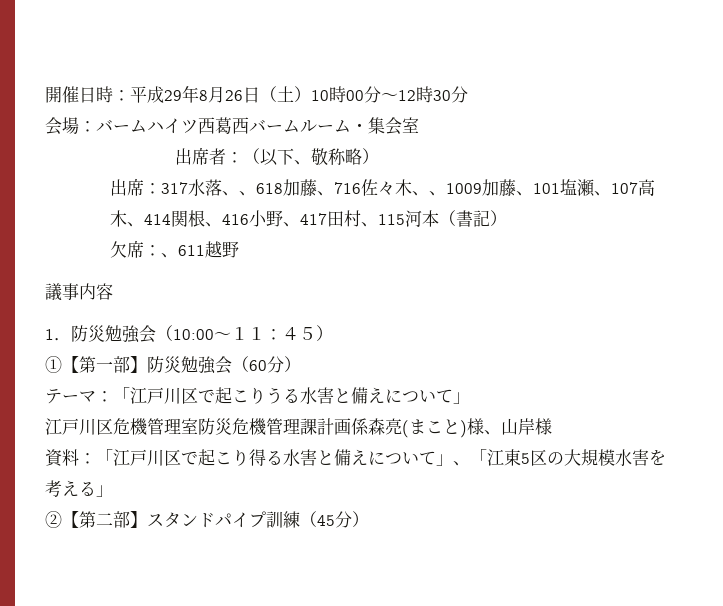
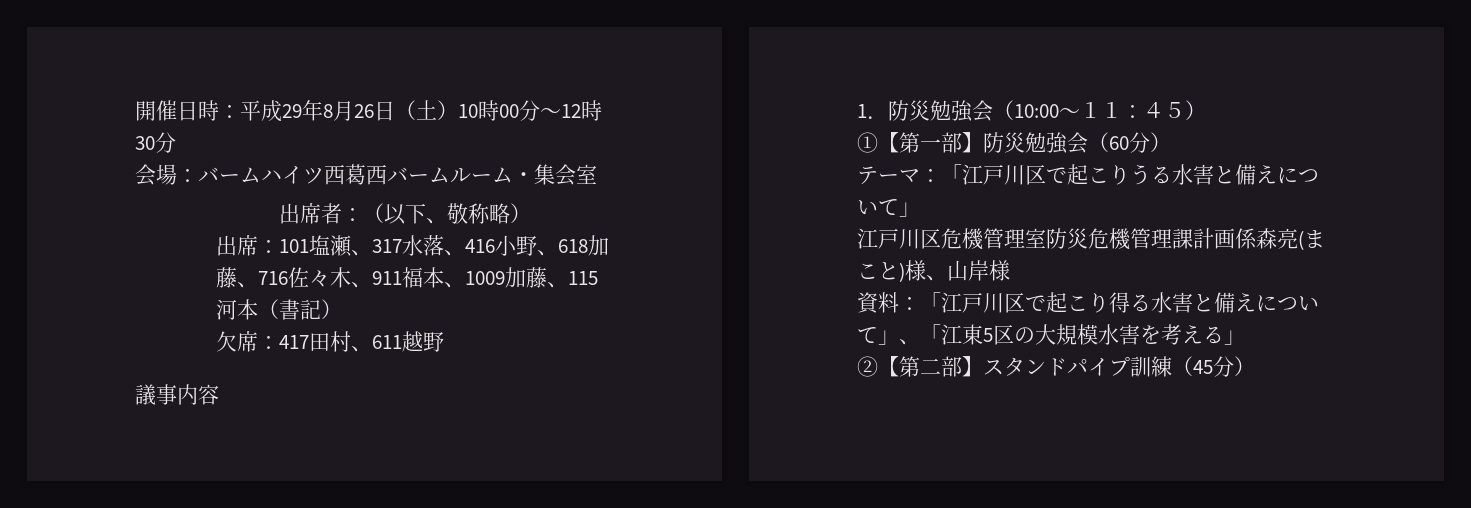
(162, 188) none -> [278,235,372,257] 101塩瀬、
(240, 193) none -> [464,235,537,256] 416小野
(430, 193) none -> [371,267,444,288] 911福本
[533,179,656,197] [110,210,379,227] 101塩瀬、107高木、414関根、416小野、417田村、 -> (568, 285) none
(162, 250) none -> [278,331,351,352] 417田村

